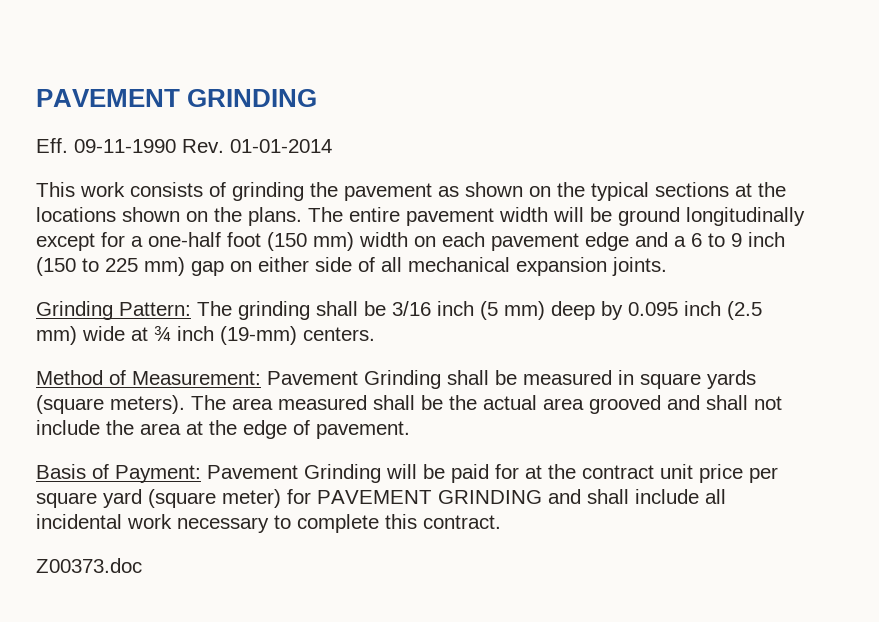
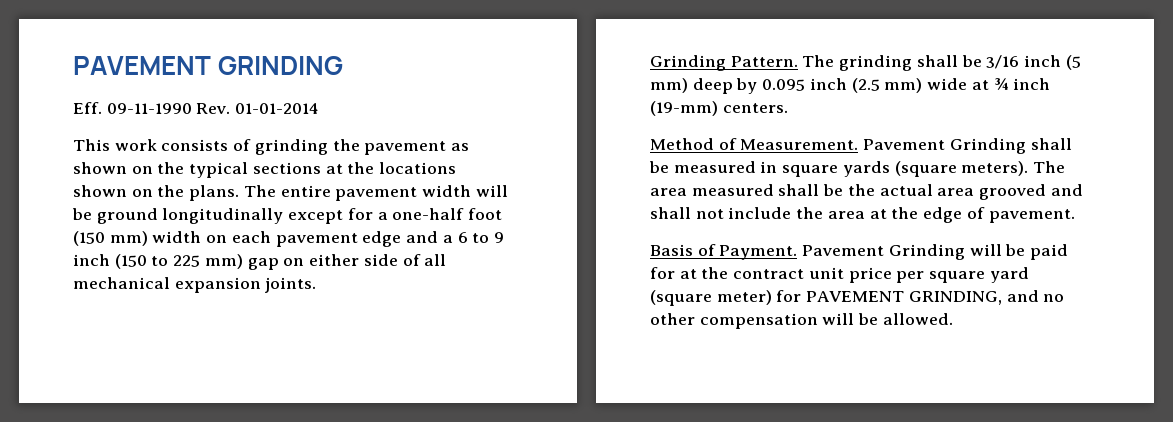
[119,302,191,316] Pattern: -> [730,56,798,67] Pattern.
[132,371,261,385] Measurement: -> [740,139,859,150] Measurement.
[115,465,201,483] Payment: -> [719,245,798,260] Payment.
[438,489,726,504] [36,514,501,533] [36,558,142,573] GRINDING and shall include all incidental work necessary to complete this contract. // Z00373.doc -> [908,290,1065,305] [650,313,953,329] GRINDING, and no other compensation will be allowed.

